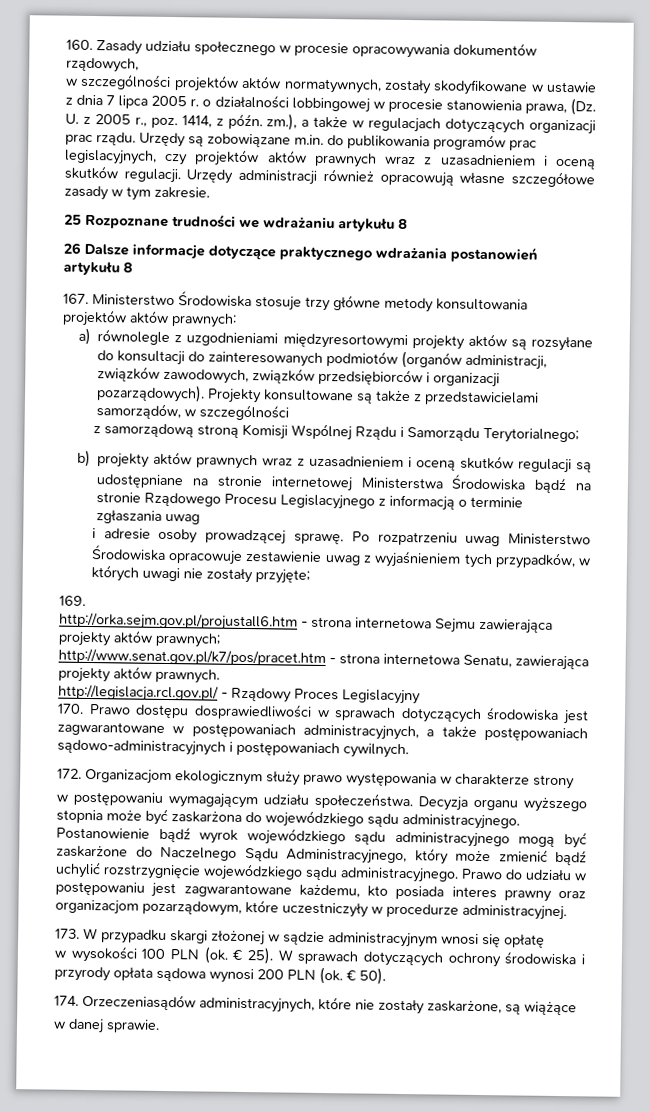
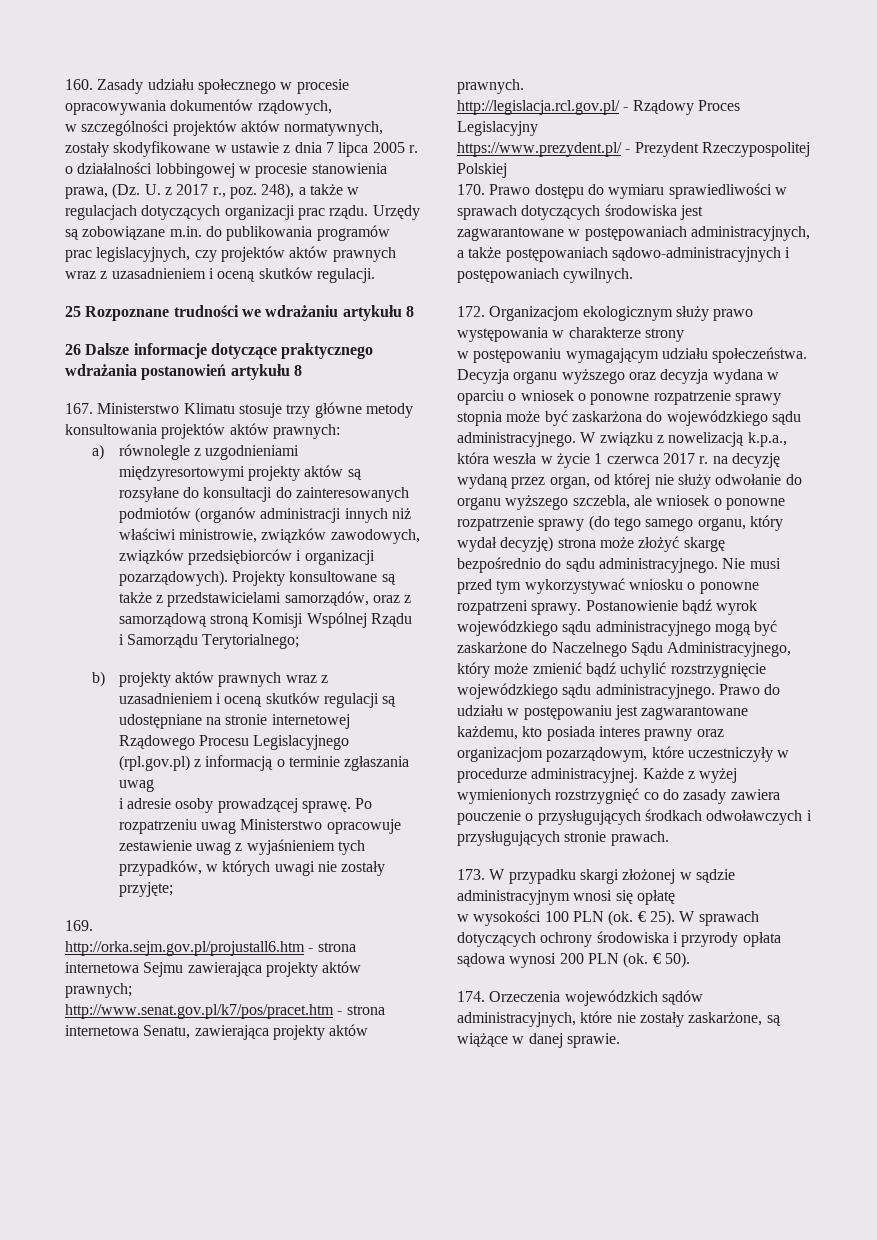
[94,114,131,125] 2005 -> [176,184,209,195] 2017
[181,113,298,131] 1414, z późn. zm.), -> [261,183,295,199] 248),
[186,168,595,188] [64,185,210,201] Urzędy administracji również opracowują własne szczegółowe zasady w tym zakresie. -> (375, 275) none
[178,290,252,308] Środowiska -> [183,403,235,414] Klimatu
[465,354,548,370] administracji, -> [260,508,412,523] [118,528,258,543] administracji innych niż właściwi ministrowie,
[184,404,290,421] w szczególności // -> [373,595,401,603] oraz
[360,473,592,494] [96,492,142,504] Ministerstwa Środowiska bądź na stronie -> (350, 721) none
(376, 502) none -> [118,755,190,771] (rpl.gov.pl)
[90,544,166,561] Środowiska -> (323, 824) none
(421, 697) none -> [457,142,810,157] [457,163,507,178] // https://www.prezydent.pl/ - Prezydent Rzeczypospolitej Polskiej
[193,703,312,720] dosprawiedliwości -> [587,183,772,199] do wymiaru sprawiedliwości
(587, 805) none -> [628,369,779,384] [457,390,781,405] oraz decyzja wydana w oparciu o wniosek o ponowne rozpatrzenie sprawy
(520, 822) none -> [580,432,787,447] [457,452,780,468] [457,473,802,489] [457,495,785,510] [457,515,783,531] [457,536,725,552] [457,557,781,573] [457,578,759,594] [457,600,582,615] W związku z nowelizacją k.p.a., która weszła w życie 1 czerwca 2017 r. na decyzję wydaną przez organ, od której nie służy odwołanie do organu wyższego szczebla, ale wniosek o ponowne rozpatrzenie sprawy (do tego samego organu, który wydał decyzję) strona może złożyć skargę bezpośrednio do sądu administracyjnego. Nie musi przed tym wykorzystywać wniosku o ponowne rozpatrzeni sprawy.
(567, 912) none -> [642,768,738,783] [457,788,780,804] [457,809,812,825] [457,831,669,846] Każde z wyżej wymienionych rozstrzygnięć co do zasady zawiera pouczenie o przysługujących środkach odwoławczych i przysługujących stronie prawach.
[82,993,196,1011] Orzeczeniasądów -> [489,990,703,1006] Orzeczenia wojewódzkich sądów
(577, 1008) // -> (508, 1040) none

